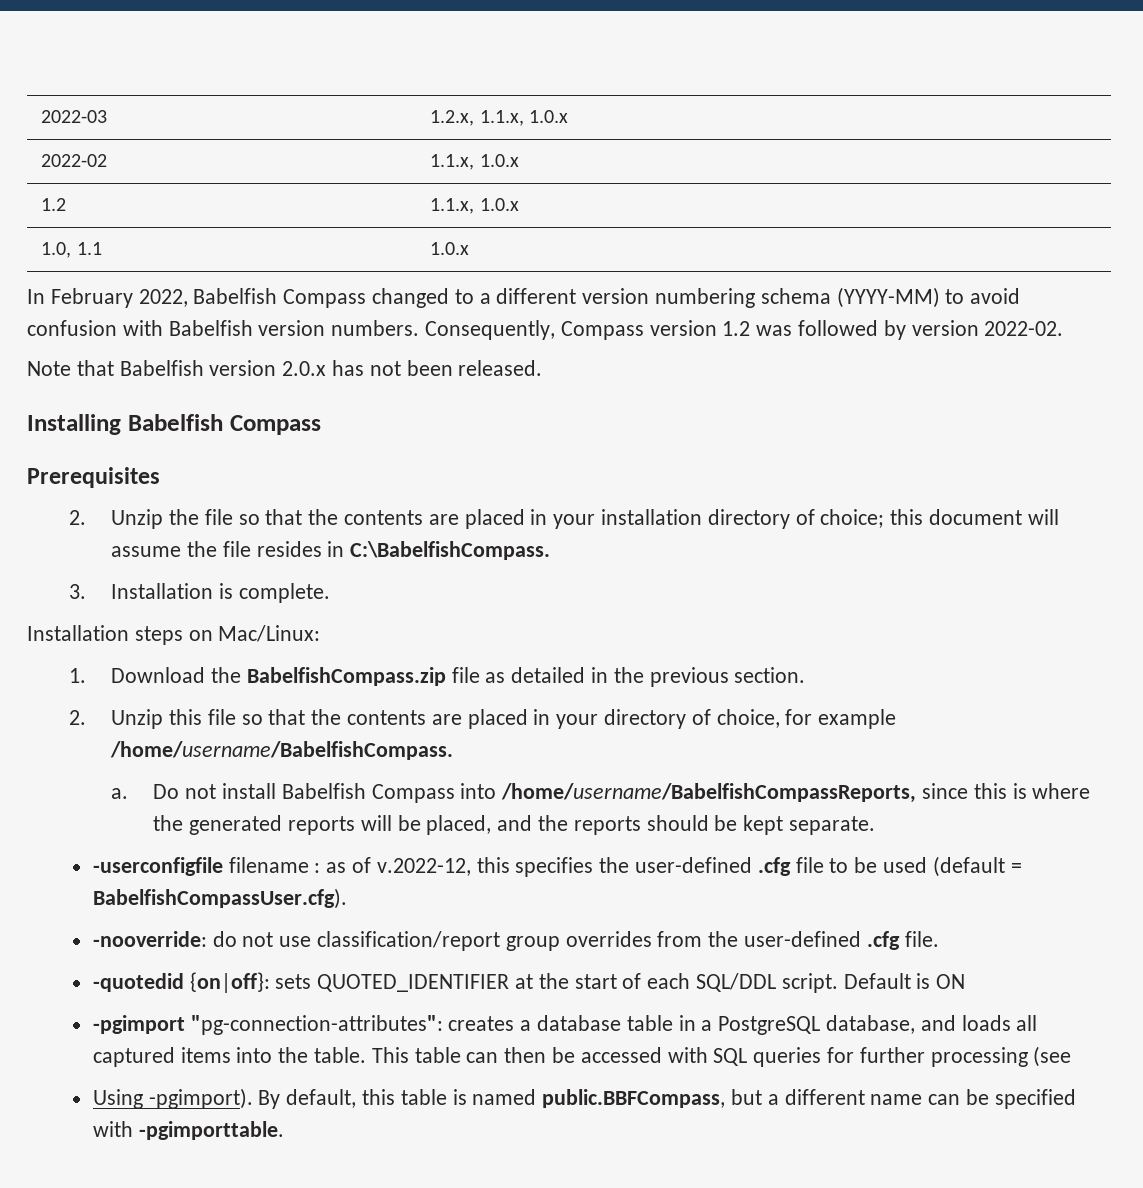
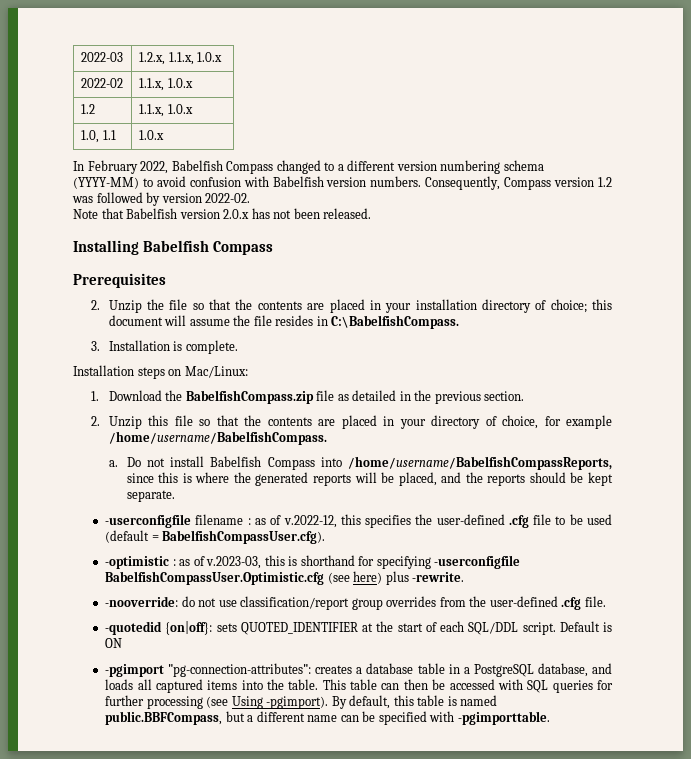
(347, 898) none -> [105,555,521,569] [105,571,465,585] // -optimistic : as of v.2023-03, this is shorthand for specifying -userconfigfile BabelfishCompassUser.Optimistic.cfg (see here) plus -rewrite.
(1072, 1056) // -> (229, 702) none

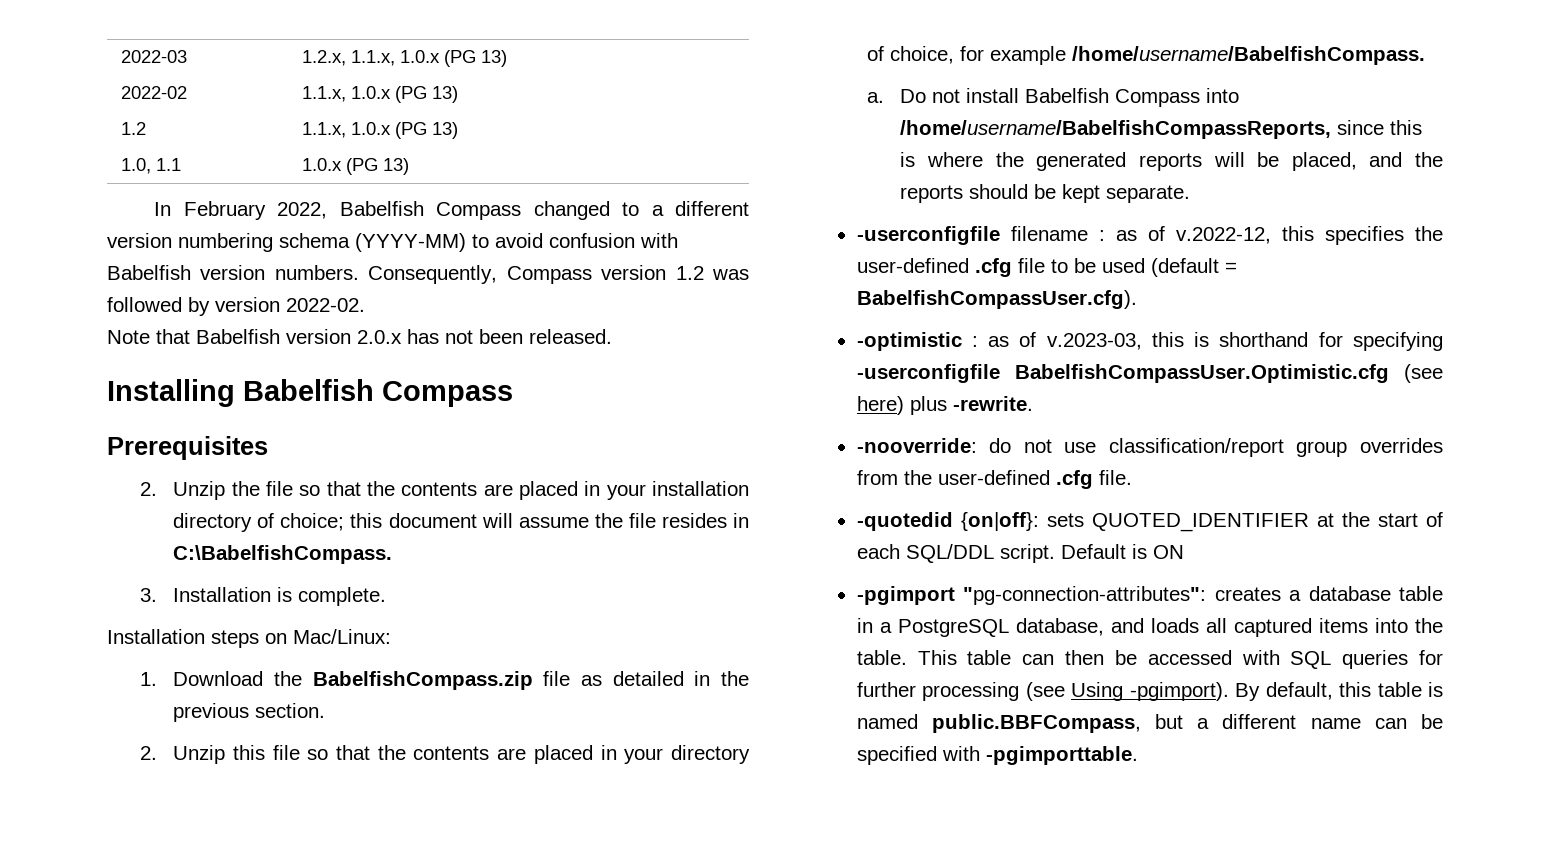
(223, 57) none -> [443,50,507,67] (PG 13)
(193, 83) none -> [394,86,458,103] (PG 13)
(193, 109) none -> [394,122,458,139] (PG 13)
(164, 135) none -> [345,158,409,175] (PG 13)

